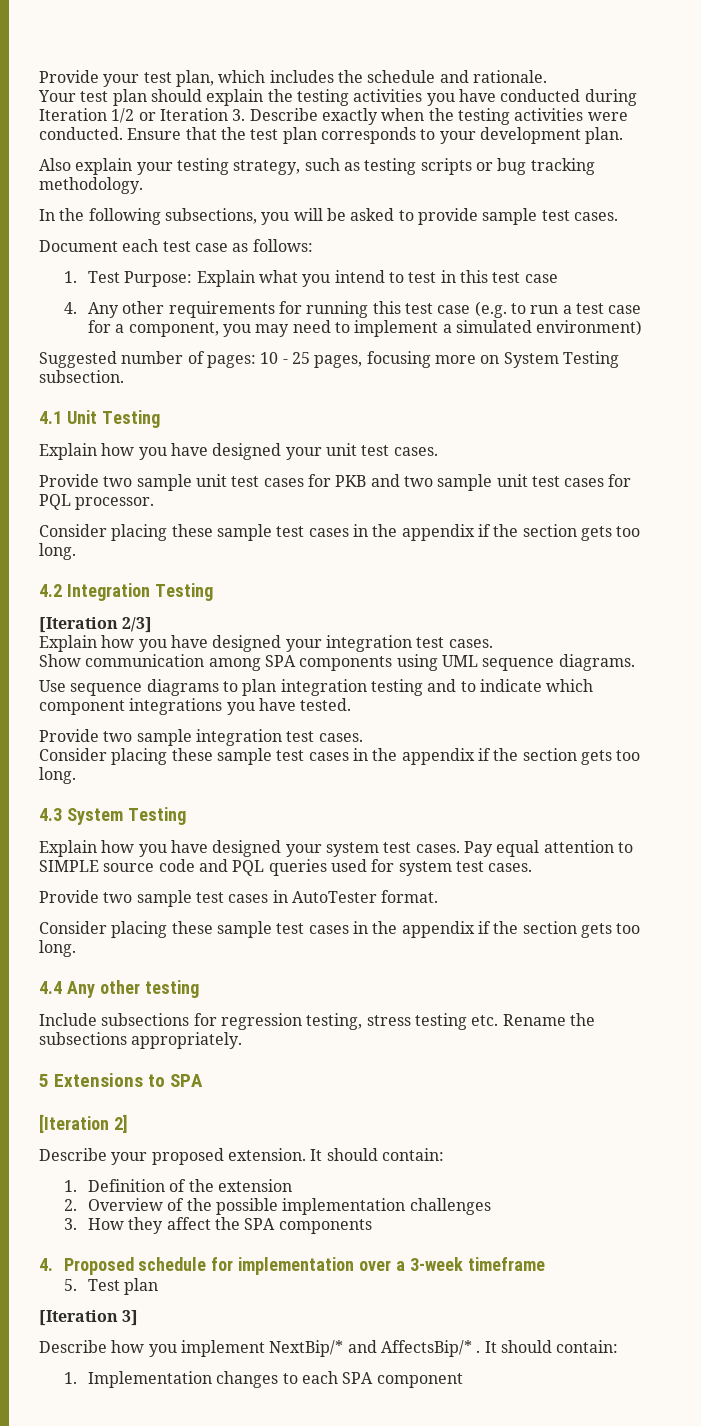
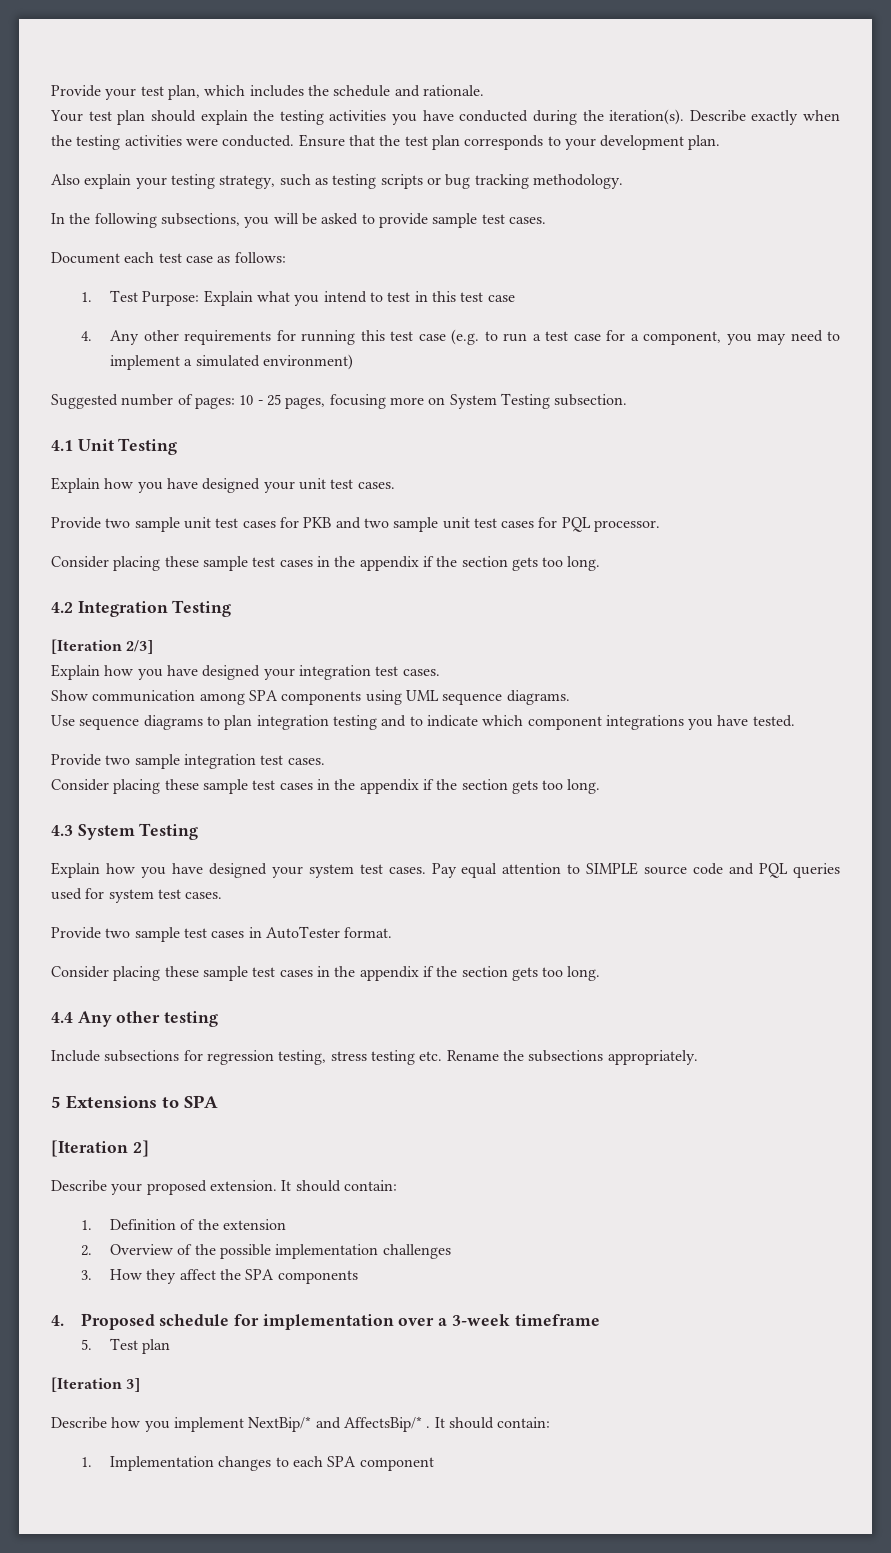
[39,108,246,123] Iteration 1/2 or Iteration 3. -> [582,109,685,125] the iteration(s).

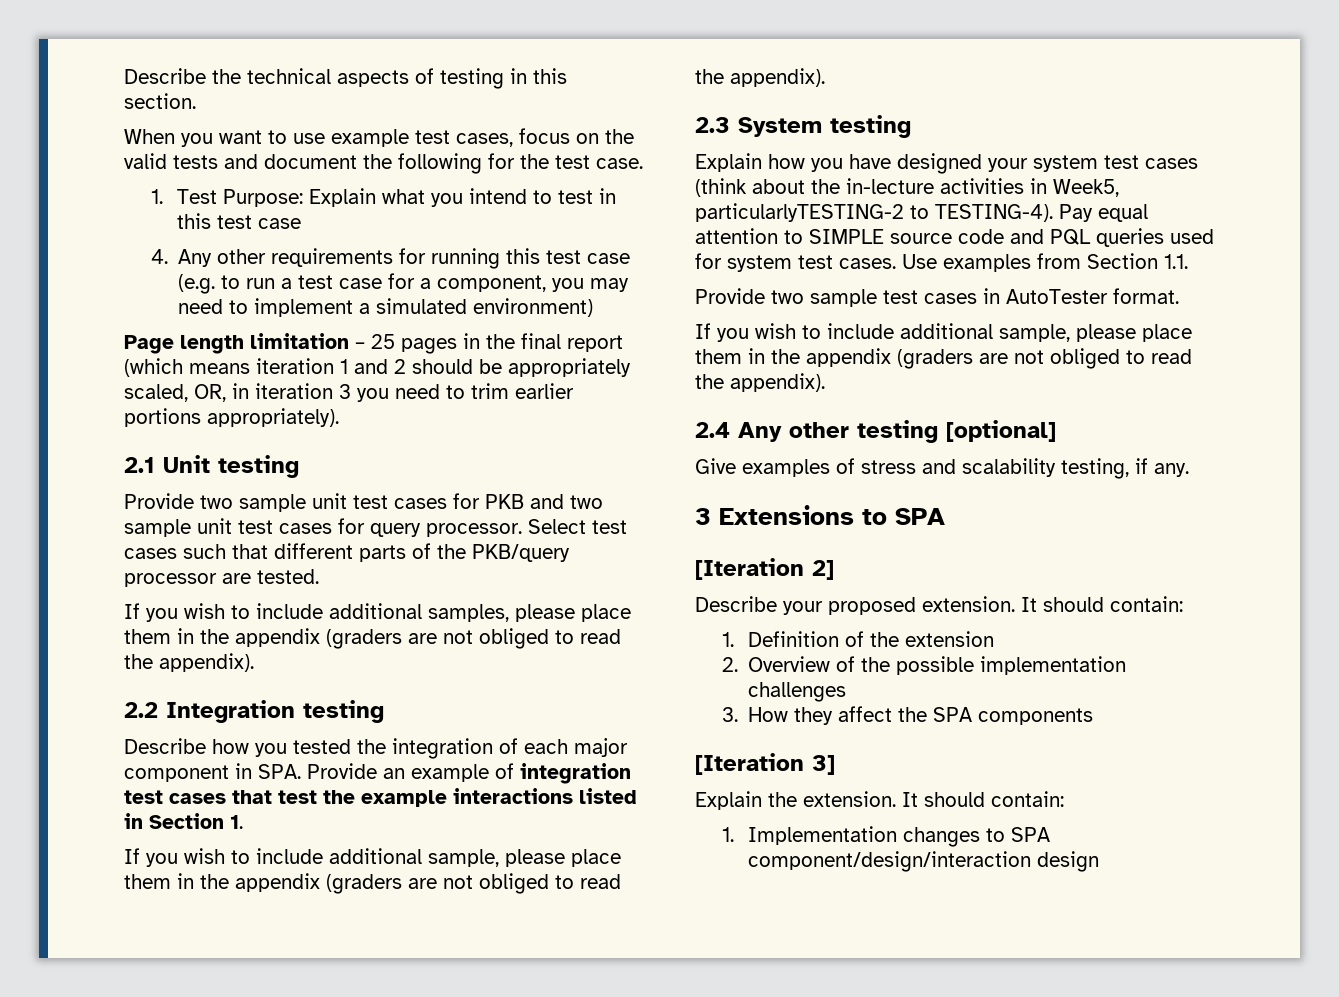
[51,85,484,100] [50,109,840,125] [51,134,721,150] [51,174,623,189] [51,213,546,228] [51,252,286,264] Provide your test plan, which includes the schedule and rationale. // Your test plan should explain the testing activities you have conducted during the iteration(s). Describe exactly when the testing activities were conducted. Ensure that the test plan corresponds to your development plan. // Also explain your testing strategy, such as testing scripts or bug tracking methodology. // In the following subsections, you will be asked to provide sample test cases. // Document each test case as follows: -> [124,68,567,89] [124,93,196,109] [124,128,634,147] [124,153,643,174] Describe the technical aspects of testing in this section. // When you want to use example test cases, focus on the valid tests and document the following for the test case.
[51,393,628,409] [51,438,178,455] [51,477,395,493] Suggested number of pages: 10 - 25 pages, focusing more on System Testing subsection. // 4.1 Unit Testing // Explain how you have designed your unit test cases. -> [124,333,623,354] [124,358,631,377] [124,383,574,402] [124,408,339,427] [124,455,299,478] Page length limitation – 25 pages in the final report (which means iteration 1 and 2 should be appropriately scaled, OR, in iteration 3 you need to trim earlier portions appropriately). // 2.1 Unit testing
[561,517,591,532] PQL -> [370,523,421,537] query
[51,556,601,571] [51,600,232,617] [51,639,154,654] [51,664,440,680] [51,690,570,705] [51,715,795,730] [51,754,325,769] [51,779,601,794] [51,823,199,840] // Consider placing these sample test cases in the appendix if the section gets too long. // 4.2 Integration Testing // [Iteration 2/3] // Explain how you have designed your integration test cases. // Show communication among SPA components using UML sequence diagrams. // Use sequence diagrams to plan integration testing and to indicate which component integrations you have tested. // Provide two sample integration test cases. // Consider placing these sample test cases in the appendix if the section gets too long. // 4.3 System Testing -> [528,519,627,534] [124,543,570,562] [124,569,319,587] [124,603,631,622] [124,628,621,649] [124,653,254,672] [124,700,384,723] [124,738,628,759] [124,763,631,784] [124,788,637,807] [124,813,243,829] [124,848,621,867] [124,873,621,894] [695,68,825,87] [695,115,911,138] Select test cases such that different parts of the PKB/query processor are tested. // If you wish to include additional samples, please place them in the appendix (graders are not obliged to read the appendix). // 2.2 Integration testing // Describe how you tested the integration of each major component in SPA. Provide an example of integration test cases that test the example interactions listed in Section 1. // If you wish to include additional sample, please place them in the appendix (graders are not obliged to read the appendix). // 2.3 System testing
[388,867,426,874] cases. -> [1145,158,1198,169] [695,178,1119,197] [695,203,1053,222] cases (think about the in-lecture activities in Week5, particularlyTESTING-2 to TESTING-4).
(223, 895) none -> [902,253,1188,272] Use examples from Section 1.1.
[51,966,601,981] [51,1011,219,1027] [51,1050,698,1065] [51,1096,61,1108] Consider placing these sample test cases in the appendix if the section gets too long. // 4.4 Any other testing // Include subsections for regression testing, stress testing etc. Rename the subsections appropriately. // 5 -> [695,323,1192,342] [695,348,1192,369] [695,373,825,392] [695,420,1056,443] [695,458,1189,479] [695,508,711,525] If you wish to include additional sample, please place them in the appendix (graders are not obliged to read the appendix). // 2.4 Any other testing [optional] // Give examples of stress and scalability testing, if any. // 3
[51,1313,600,1330] [80,1338,171,1354] [51,1377,141,1392] [51,1416,431,1432] 4. Proposed schedule for implementation over a 3-week timeframe // 5. Test plan // [Iteration 3] // Describe how you implement NextBip/* and AffectsBip/* . -> [695,753,835,775] [695,791,896,810] [Iteration 3] // Explain the extension.
[292,1456,434,1471] each SPA component -> [1011,827,1051,842] [748,851,1100,872] SPA component/design/interaction design

